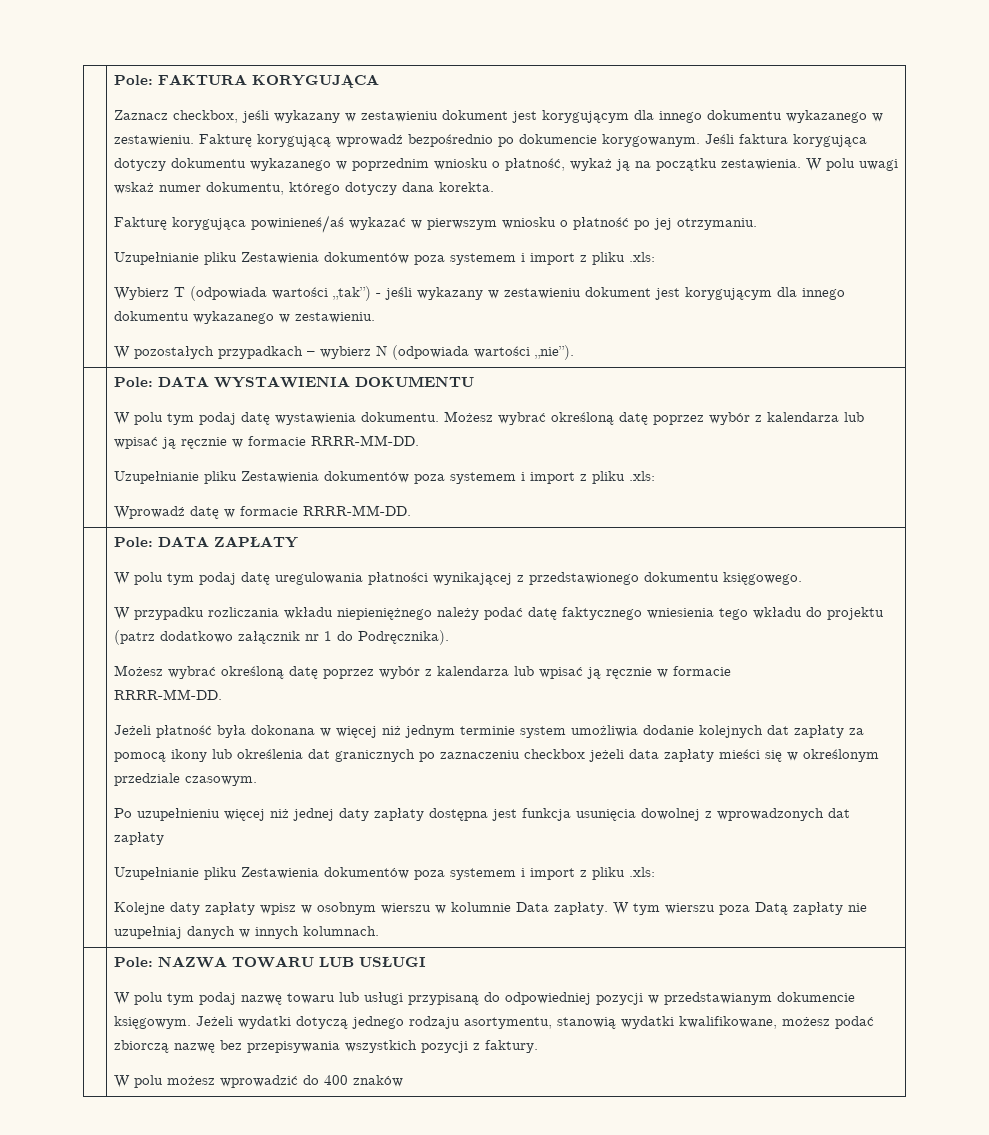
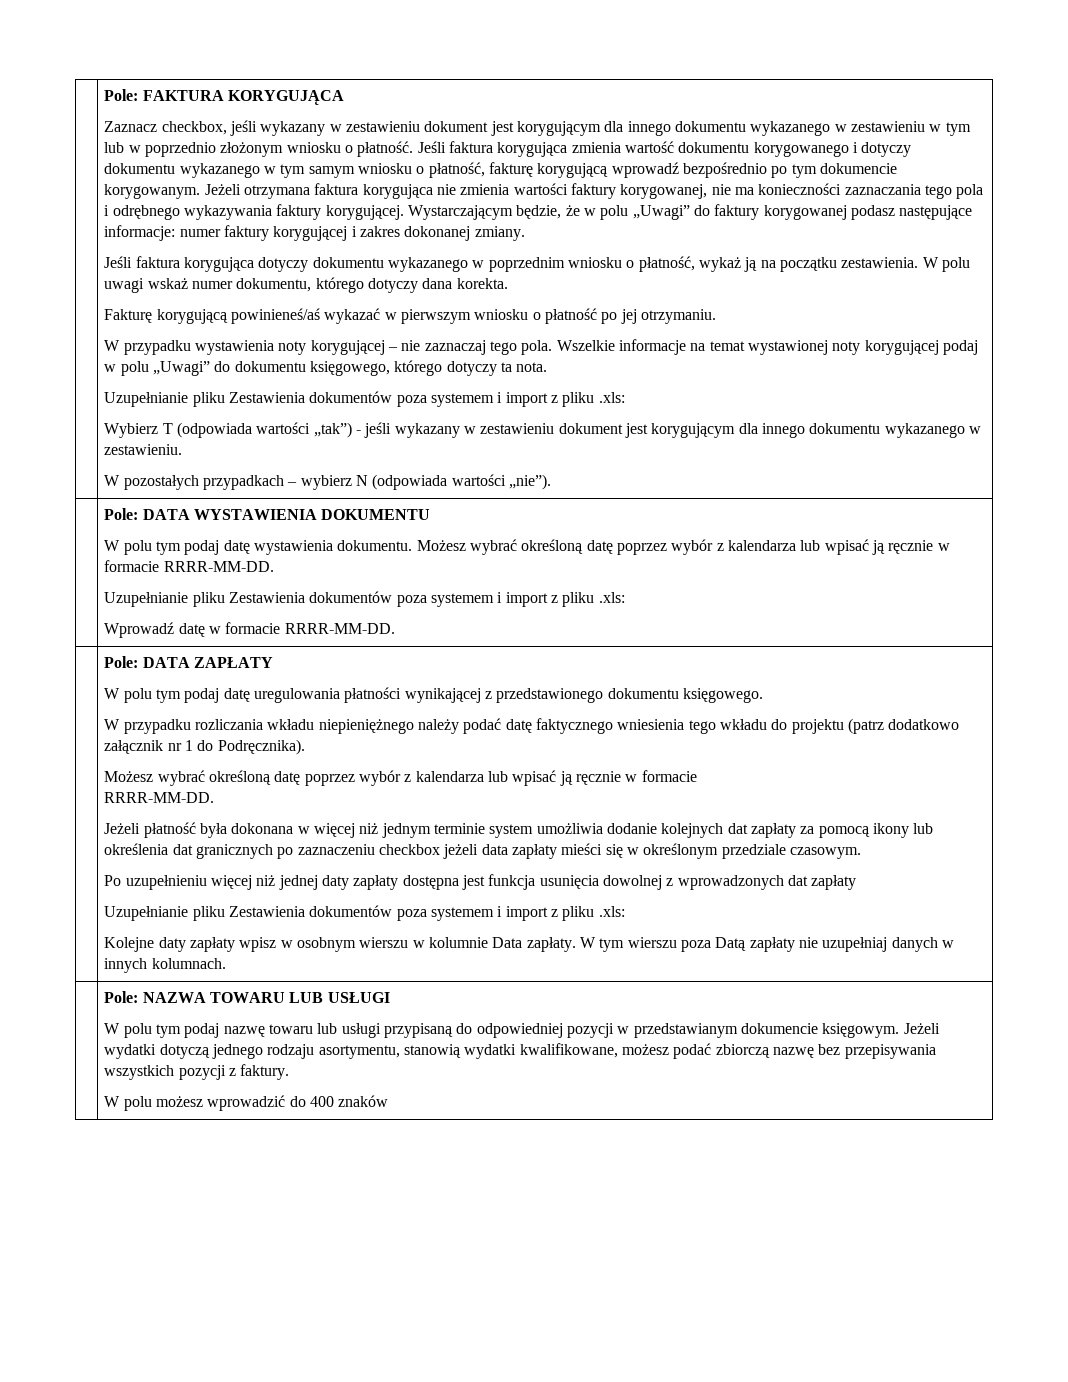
[113,134,252,147] zestawieniu. Fakturę -> [850,121,971,136] [104,141,912,157] [104,162,534,178] zestawieniu w tym lub w poprzednio złożonym wniosku o płatność. Jeśli faktura korygująca zmienia wartość dokumentu korygowanego i dotyczy dokumentu wykazanego w tym samym wniosku o płatność, fakturę
(514, 142) none -> [791,164,817,178] tym
(700, 140) none -> [204,183,984,199] [104,204,973,220] [104,225,525,241] Jeżeli otrzymana faktura korygująca nie zmienia wartości faktury korygowanej, nie ma konieczności zaznaczania tego pola i odrębnego wykazywania faktury korygującej. Wystarczającym będzie, że w polu „Uwagi” do faktury korygowanej podasz następujące informacje: numer faktury korygującej i zakres dokonanej zmiany. //
[171,217,246,230] korygująca -> [156,309,228,324] korygującą
(757, 224) none -> [104,339,978,355] [104,360,548,376] // W przypadku wystawienia noty korygującej – nie zaznaczaj tego pola. Wszelkie informacje na temat wystawionej noty korygującej podaj w polu „Uwagi” do dokumentu księgowego, którego dotyczy ta nota.

